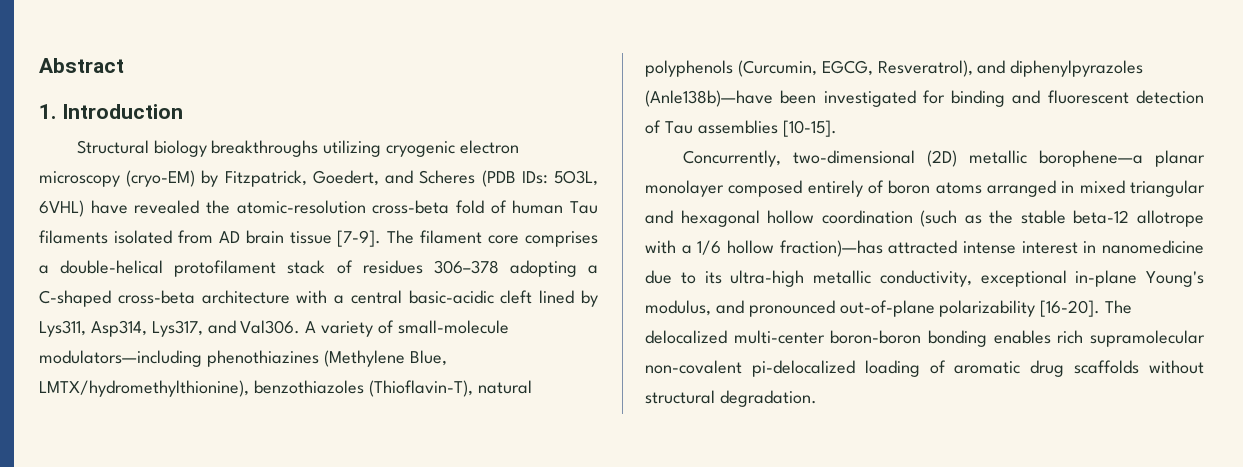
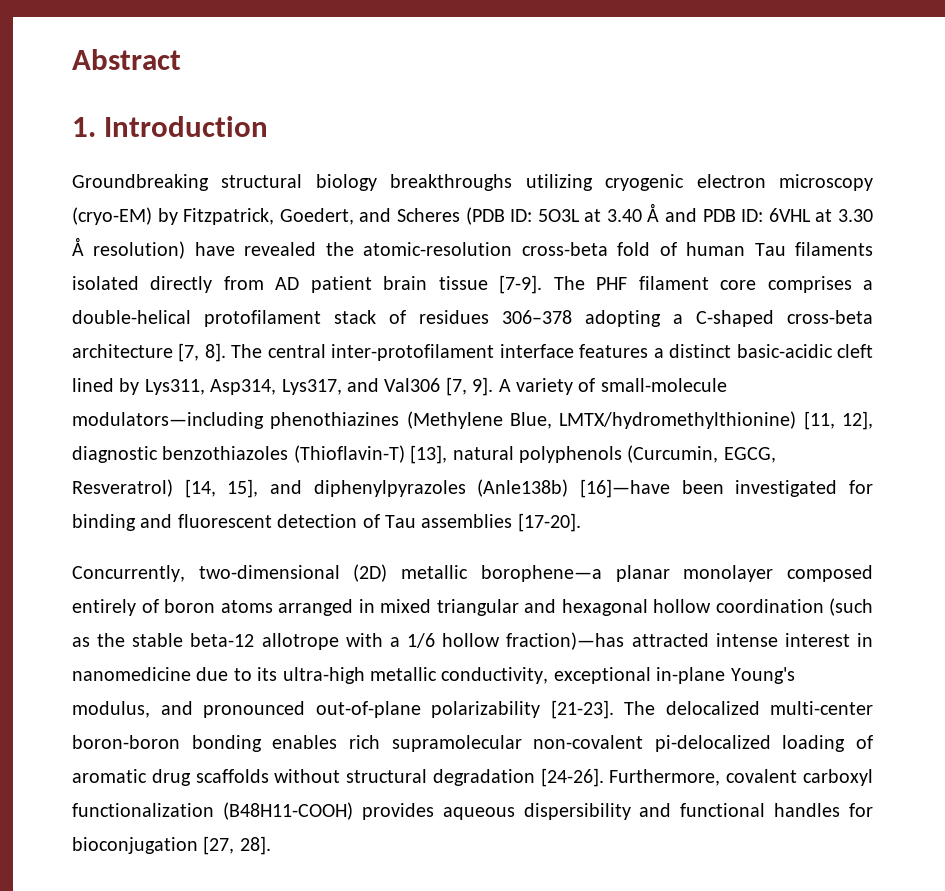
[76,140,149,154] Structural -> [72,174,303,191] Groundbreaking structural
[521,170,598,186] [39,200,84,217] IDs: 5O3L, 6VHL) -> [510,203,874,222] [72,237,186,259] ID: 5O3L at 3.40 Å and PDB ID: 6VHL at 3.30 Å resolution)
(172, 237) none -> [150,276,213,293] directly
(240, 237) none -> [310,276,372,293] patient
(415, 237) none -> [596,277,628,290] PHF
[296,290,402,304] with a central -> [178,343,732,362] [7, 8]. The central inter-protofilament interface features a distinct
[240,320,301,334] Val306. -> [384,377,494,396] Val306 [7, 9].
[39,380,532,397] [645,60,1144,77] [645,90,773,107] LMTX/hydromethylthionine), benzothiazoles (Thioflavin-T), natural polyphenols (Curcumin, EGCG, Resveratrol), and diphenylpyrazoles (Anle138b)—have -> [559,411,873,430] [72,445,776,464] [72,479,670,498] LMTX/hydromethylthionine) [11, 12], diagnostic benzothiazoles (Thioflavin-T) [13], natural polyphenols (Curcumin, EGCG, Resveratrol) [14, 15], and diphenylpyrazoles (Anle138b) [16]—have
[782,120,837,137] [10-15]. -> [517,513,581,532] [17-20].
[1040,300,1101,317] [16-20]. -> [550,700,614,719] [21-23].
[719,390,817,407] degradation. -> [432,768,874,787] [72,802,873,820] [72,836,271,855] degradation [24-26]. Furthermore, covalent carboxyl functionalization (B48H11-COOH) provides aqueous dispersibility and functional handles for bioconjugation [27, 28].

